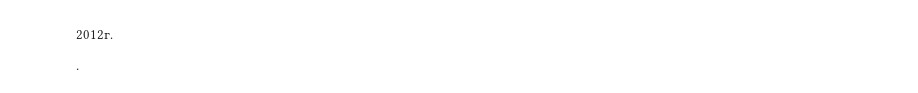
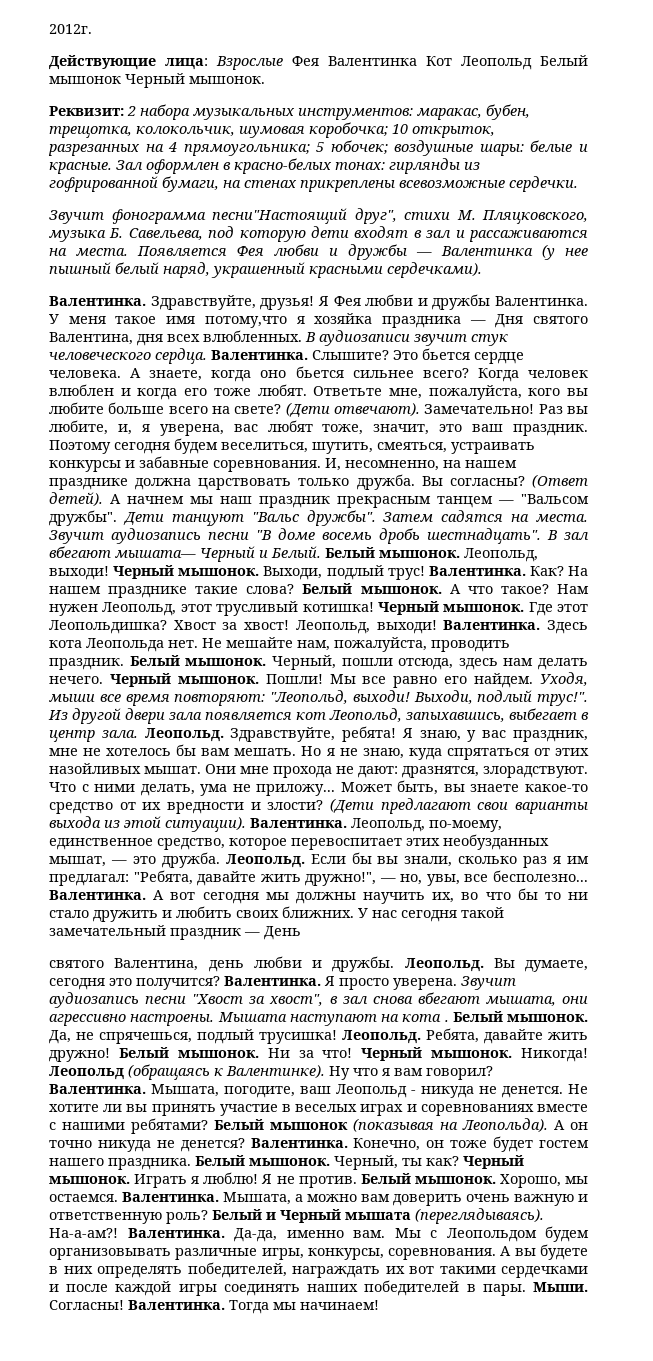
[76,68,79,70] . -> [49,55,588,70] [49,73,265,88] [49,104,530,120] [49,122,495,138] [48,140,588,156] [49,158,480,174] [49,176,578,192] [49,208,588,224] [49,226,588,242] [49,244,588,260] [49,262,482,278] [49,294,588,310] [49,313,588,328] [49,330,508,346] [49,348,524,364] [49,366,588,382] [49,384,588,400] [49,402,589,417] [49,420,588,436] [49,438,535,454] [49,456,517,472] [49,474,589,490] [49,492,589,508] [49,510,588,526] [49,528,589,544] [49,546,538,562] [49,565,588,580] [49,583,589,598] [49,601,588,616] [49,620,588,634] [49,637,510,652] [49,655,588,670] [49,672,589,688] [49,690,588,706] [48,708,589,724] [49,726,588,742] [49,744,590,760] [49,763,588,778] [49,780,588,796] [49,798,588,814] [49,816,502,832] [49,834,549,850] [49,852,590,868] [49,870,588,886] [49,888,589,904] [49,906,504,922] [49,925,301,940] [49,956,588,972] [49,976,516,990] [49,992,589,1008] [49,1011,588,1026] [49,1028,588,1044] [49,1047,588,1062] [49,1064,493,1080] [49,1084,588,1098] [49,1104,588,1116] [49,1118,588,1134] [49,1136,590,1152] [49,1155,524,1170] [49,1172,588,1188] [49,1192,588,1206] [49,1208,544,1224] [49,1226,589,1242] [49,1244,588,1260] [49,1262,588,1278] [49,1280,588,1296] [49,1300,379,1314] Действующие лица: Взрослые Фея Валентинка Кот Леопольд Белый мышонок Черный мышонок. // Реквизит: 2 набора музыкальных инструментов: маракас, бубен, трещотка, колокольчик, шумовая коробочка; 10 открыток, разрезанных на 4 прямоугольника; 5 юбочек; воздушные шары: белые и красные. Зал оформлен в красно-белых тонах: гирлянды из гофрированной бумаги, на стенах прикреплены всевозможные сердечки. // Звучит фонограмма песни"Настоящий друг", стихи М. Пляцковского, музыка Б. Савельева, под которую дети входят в зал и рассаживаются на места. Появляется Фея любви и дружбы — Валентинка (у нее пышный белый наряд, украшенный красными сердечками). // Валентинка. Здравствуйте, друзья! Я Фея любви и дружбы Валентинка. У меня такое имя потому,что я хозяйка праздника — Дня святого Валентина, дня всех влюбленных. В аудиозаписи звучит стук человеческого сердца. Валентинка. Слышите? Это бьется сердце человека. А знаете, когда оно бьется сильнее всего? Когда человек влюблен и когда его тоже любят. Ответьте мне, пожалуйста, кого вы любите больше всего на свете? (Дети отвечают). Замечательно! Раз вы любите, и, я уверена, вас любят тоже, значит, это ваш праздник. Поэтому сегодня будем веселиться, шутить, смеяться, устраивать конкурсы и забавные соревнования. И, несомненно, на нашем празднике должна царствовать только дружба. Вы согласны? (Ответ детей). А начнем мы наш праздник прекрасным танцем — "Вальсом дружбы". Дети танцуют "Вальс дружбы". Затем садятся на места. Звучит аудиозапись песни "В доме восемь дробь шестнадцать". В зал вбегают мышата— Черный и Белый. Белый мышонок. Леопольд, выходи! Черный мышонок. Выходи, подлый трус! Валентинка. Как? На нашем празднике такие слова? Белый мышонок. А что такое? Нам нужен Леопольд, этот трусливый котишка! Черный мышонок. Где этот Леопольдишка? Хвост за хвост! Леопольд, выходи! Валентинка. Здесь кота Леопольда нет. Не мешайте нам, пожалуйста, проводить праздник. Белый мышонок. Черный, пошли отсюда, здесь нам делать нечего. Черный мышонок. Пошли! Мы все равно его найдем. Уходя, мыши все время повторяют: "Леопольд, выходи! Выходи, подлый трус!". Из другой двери зала появляется кот Леопольд, запыхавшись, выбегает в центр зала. Леопольд. Здравствуйте, ребята! Я знаю, у вас праздник, мне не хотелось бы вам мешать. Но я не знаю, куда спрятаться от этих назойливых мышат. Они мне прохода не дают: дразнятся, злорадствуют. Что с ними делать, ума не приложу... Может быть, вы знаете какое-то средство от их вредности и злости? (Дети предлагают свои варианты выхода из этой ситуации). Валентинка. Леопольд, по-моему, единственное средство, которое перевоспитает этих необузданных мышат, — это дружба. Леопольд. Если бы вы знали, сколько раз я им предлагал: "Ребята, давайте жить дружно!", — но, увы, все бесполезно... Валентинка. А вот сегодня мы должны научить их, во что бы то ни стало дружить и любить своих ближних. У нас сегодня такой замечательный праздник — День // святого Валентина, день любви и дружбы. Леопольд. Вы думаете, сегодня это получится? Валентинка. Я просто уверена. Звучит аудиозапись песни "Хвост за хвост", в зал снова вбегают мышата, они агрессивно настроены. Мышата наступают на кота . Белый мышонок. Да, не спрячешься, подлый трусишка! Леопольд. Ребята, давайте жить дружно! Белый мышонок. Ни за что! Черный мышонок. Никогда! Леопольд (обращаясь к Валентинке). Ну что я вам говорил? Валентинка. Мышата, погодите, ваш Леопольд - никуда не денется. Не хотите ли вы принять участие в веселых играх и соревнованиях вместе с нашими ребятами? Белый мышонок (показывая на Леопольда). А он точно никуда не денется? Валентинка. Конечно, он тоже будет гостем нашего праздника. Белый мышонок. Черный, ты как? Черный мышонок. Играть я люблю! Я не против. Белый мышонок. Хорошо, мы остаемся. Валентинка. Мышата, а можно вам доверить очень важную и ответственную роль? Белый и Черный мышата (переглядываясь). На-а-ам?! Валентинка. Да-да, именно вам. Мы с Леопольдом будем организовывать различные игры, конкурсы, соревнования. А вы будете в них определять победителей, награждать их вот такими сердечками и после каждой игры соединять наших победителей в пары. Мыши. Согласны! Валентинка. Тогда мы начинаем!

